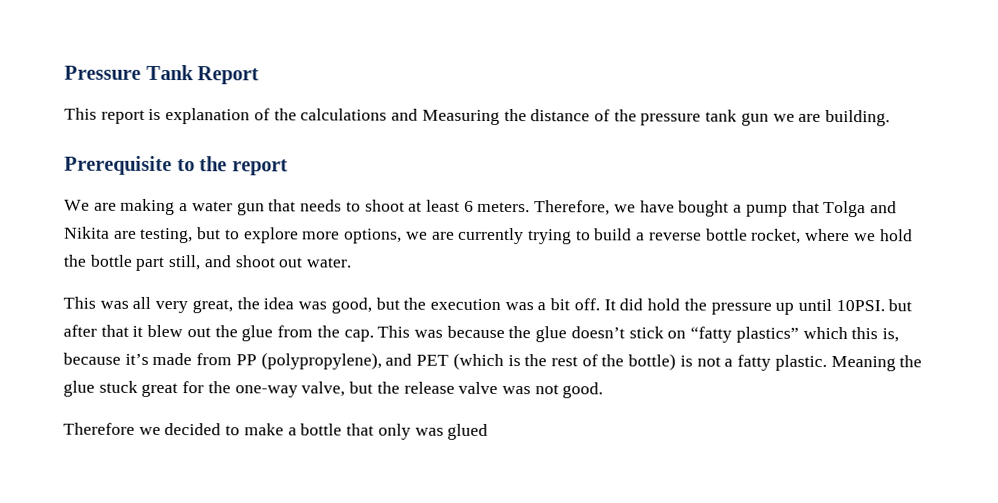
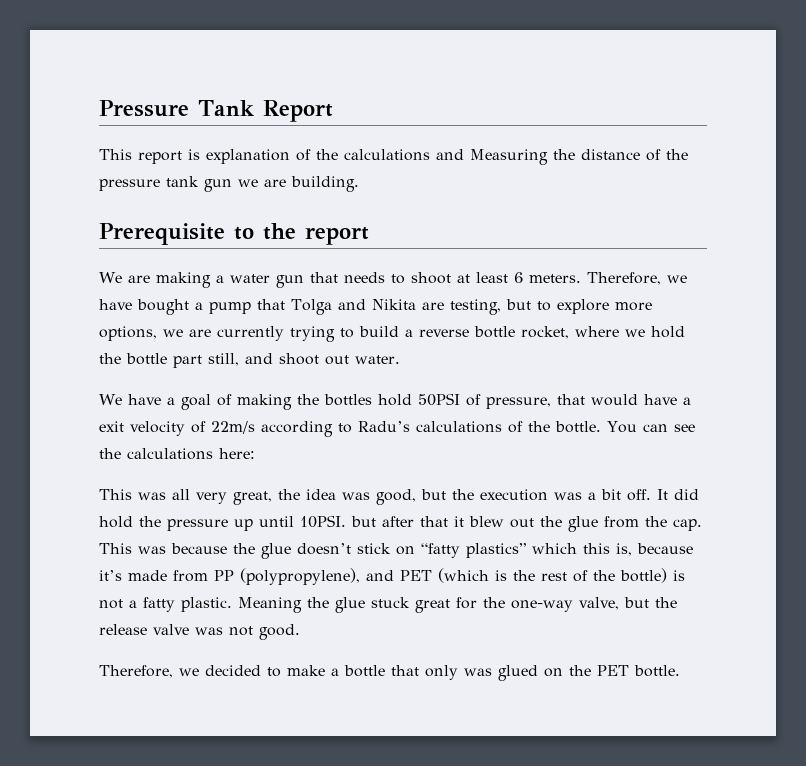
(352, 262) none -> [99,393,691,410] [99,421,695,437] [99,448,255,460] // We have a goal of making the bottles hold 50PSI of pressure, that would have a exit velocity of 22m/s according to Radu’s calculations of the bottle. You can see the calculations here:
[63,422,135,435] Therefore -> [99,665,173,678] Therefore,
(489, 431) none -> [544,665,680,677] on the PET bottle.

